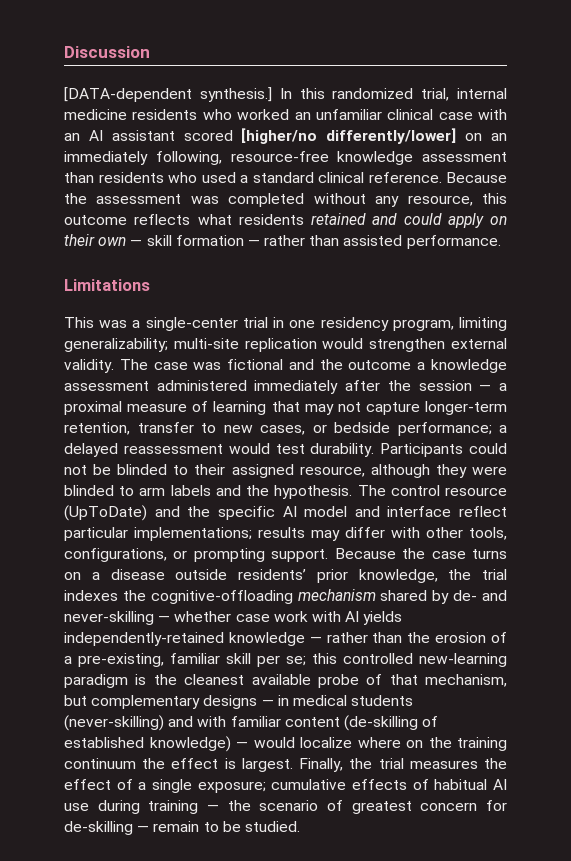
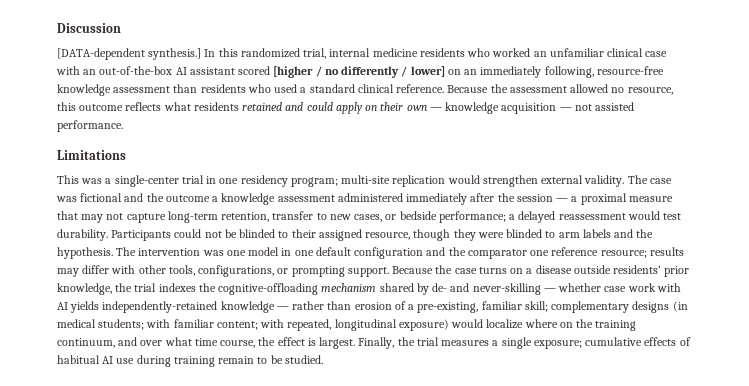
(80, 137) none -> [99,66,173,75] out-of-the-box
[241,128,457,144] [higher/no differently/lower] -> [273,66,445,78] [higher / no differently / lower]
[190,193,400,207] was completed without any -> [570,84,625,93] allowed no
[146,235,340,246] skill formation — rather than -> [445,102,592,114] knowledge acquisition — not
[392,317,507,331] [64,338,168,352] program, limiting generalizability; -> [290,177,338,187] program;
[192,401,267,415] of learning -> (673, 199) none
[425,401,507,415] longer-term -> [167,211,218,223] long-term
[370,464,430,478] although -> [413,229,451,241] though
[390,485,508,496] [64,505,507,521] [64,527,252,541] control resource (UpToDate) and the specific AI model and interface reflect particular implementations; -> [138,247,647,259] intervention was one model in one default configuration and the comparator one reference resource;
[407,632,431,643] the -> (352, 305) none
[226,653,507,667] [64,674,507,688] [64,695,414,709] [64,715,439,731] [64,736,248,752] skill per se; this controlled new-learning paradigm is the cleanest available probe of that mechanism, but complementary designs — in medical students (never-skilling) and with familiar content (de-skilling of established knowledge) — -> [524,301,688,313] [57,319,449,331] skill; complementary designs (in medical students; with familiar content; with repeated, longitudinal exposure)
[64,758,136,769] continuum -> [57,337,256,348] continuum, and over what time course,
[484,758,507,769] [64,779,133,790] the effect of -> (490, 343) none
[206,800,507,814] [64,821,150,835] — the scenario of greatest concern for de-skilling — -> (215, 361) none

